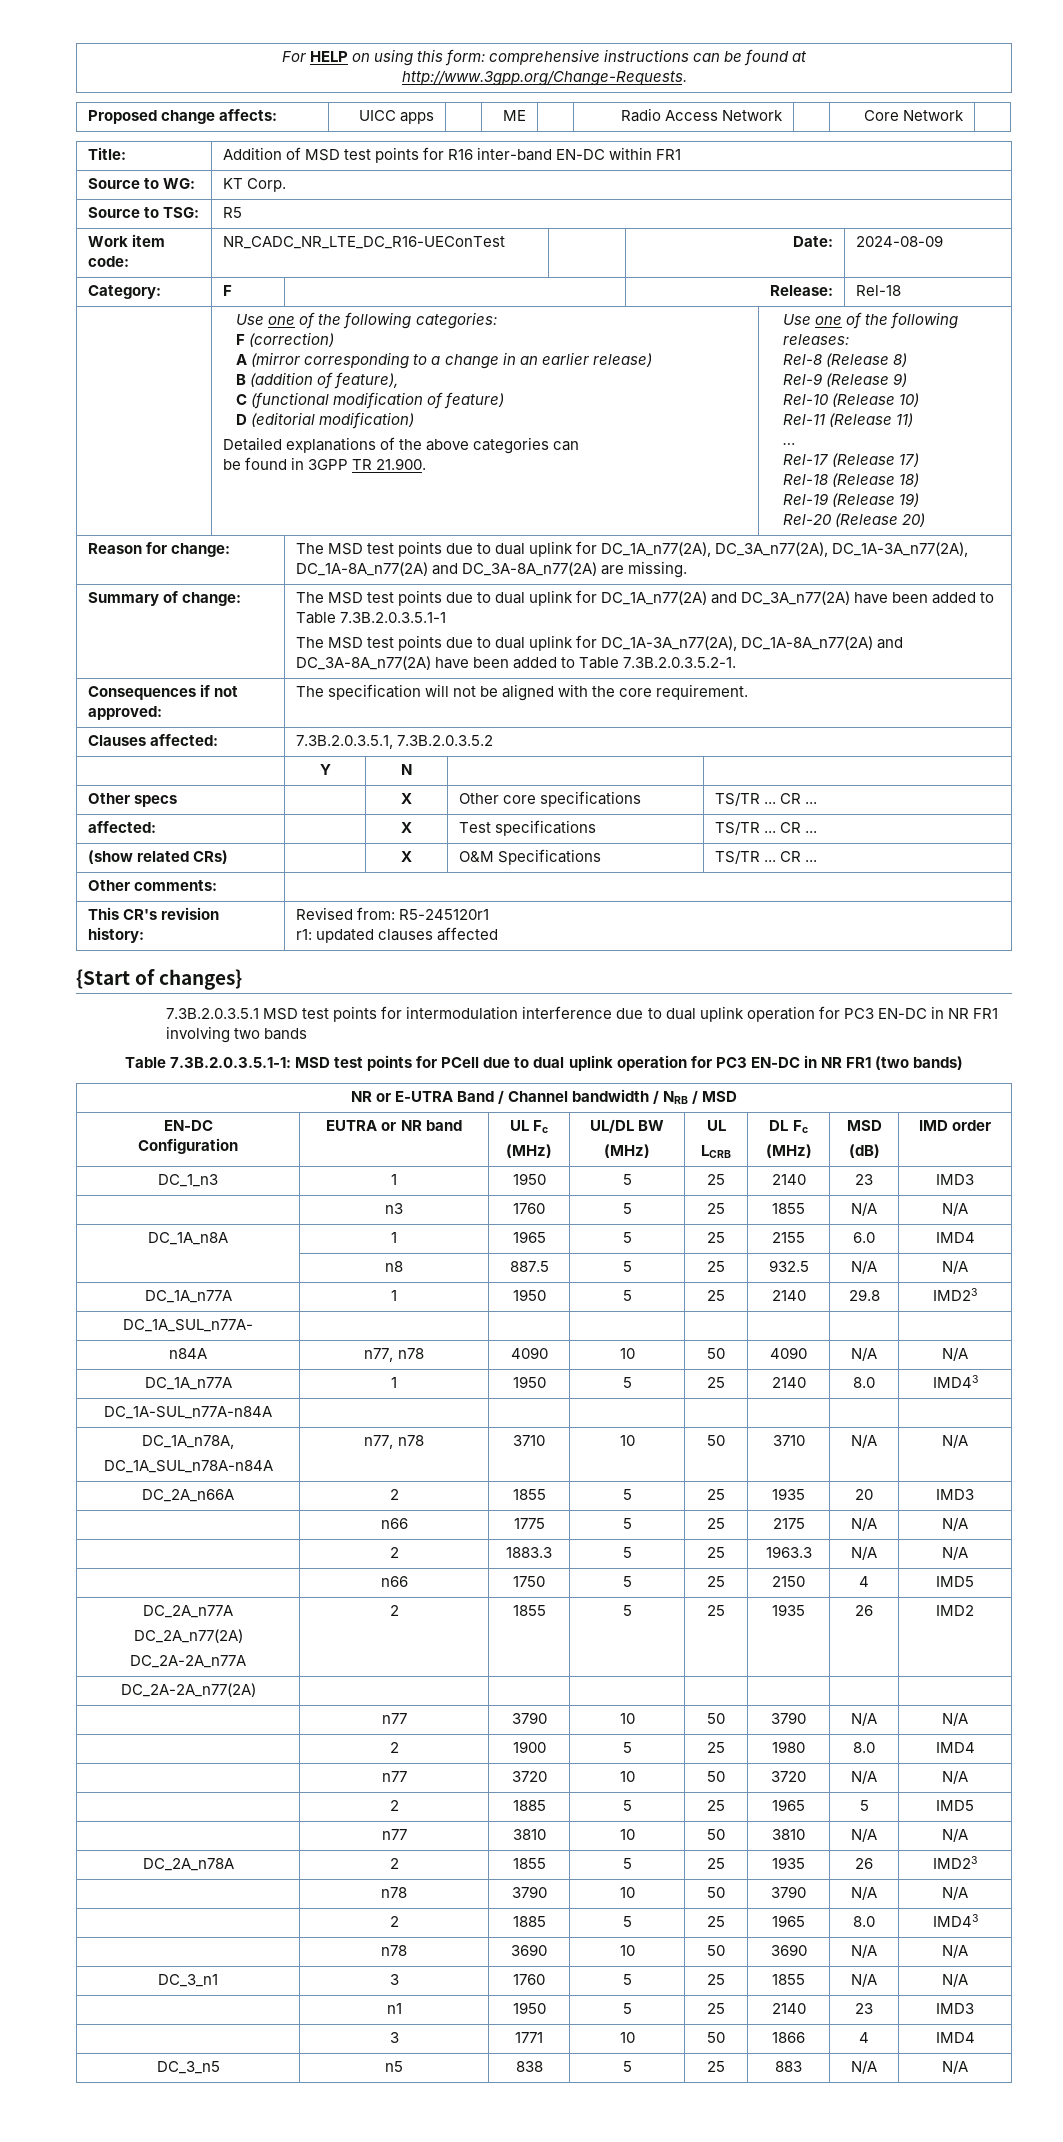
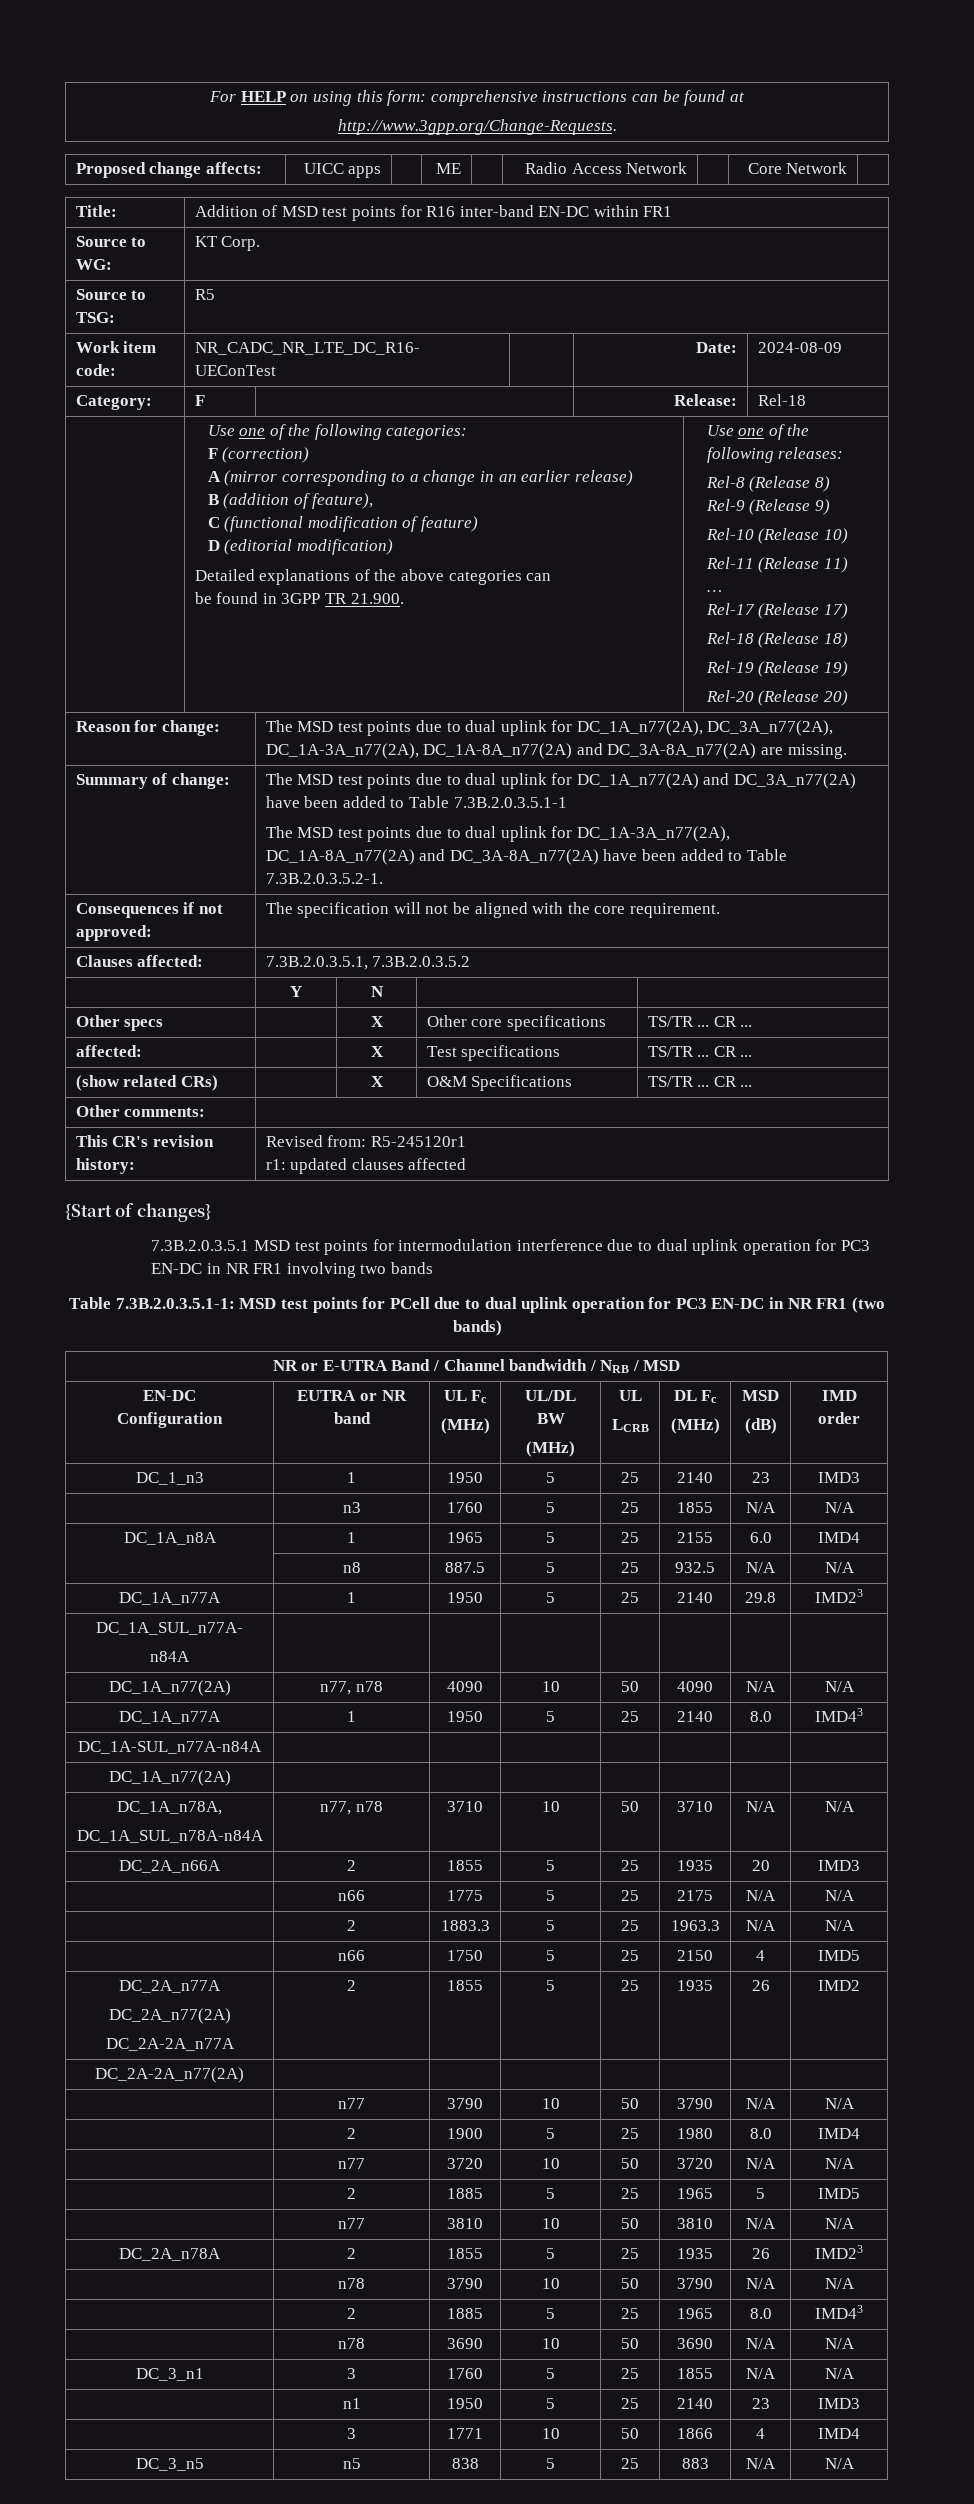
[169,1348,207,1359] | | | | | | | // n84A -> [150,1651,190,1662] [108,1680,231,1696] // n84A | | | | | | | // DC_1A_n77(2A)
(272, 1412) none -> [108,1770,231,1786] // DC_1A_n77(2A) | | | | | | |

